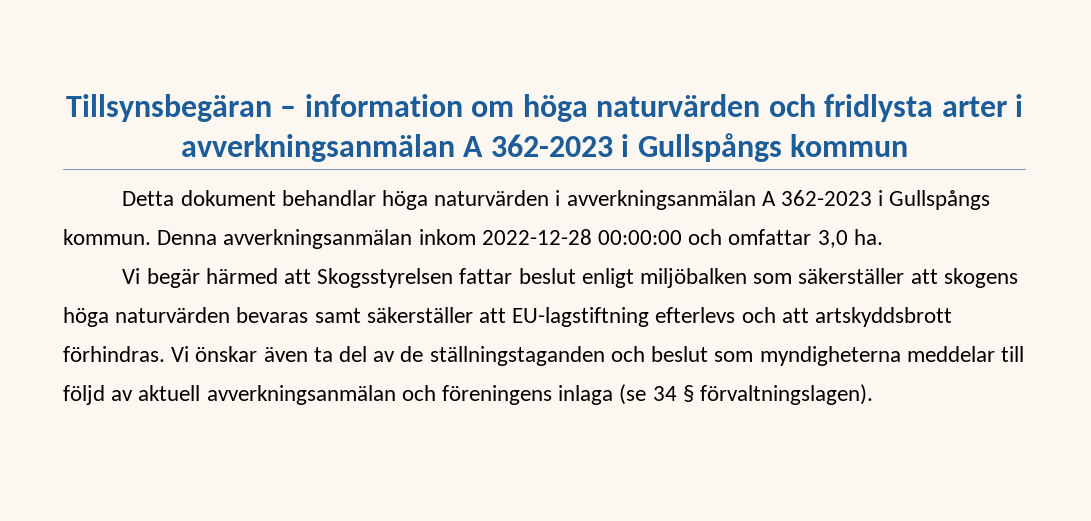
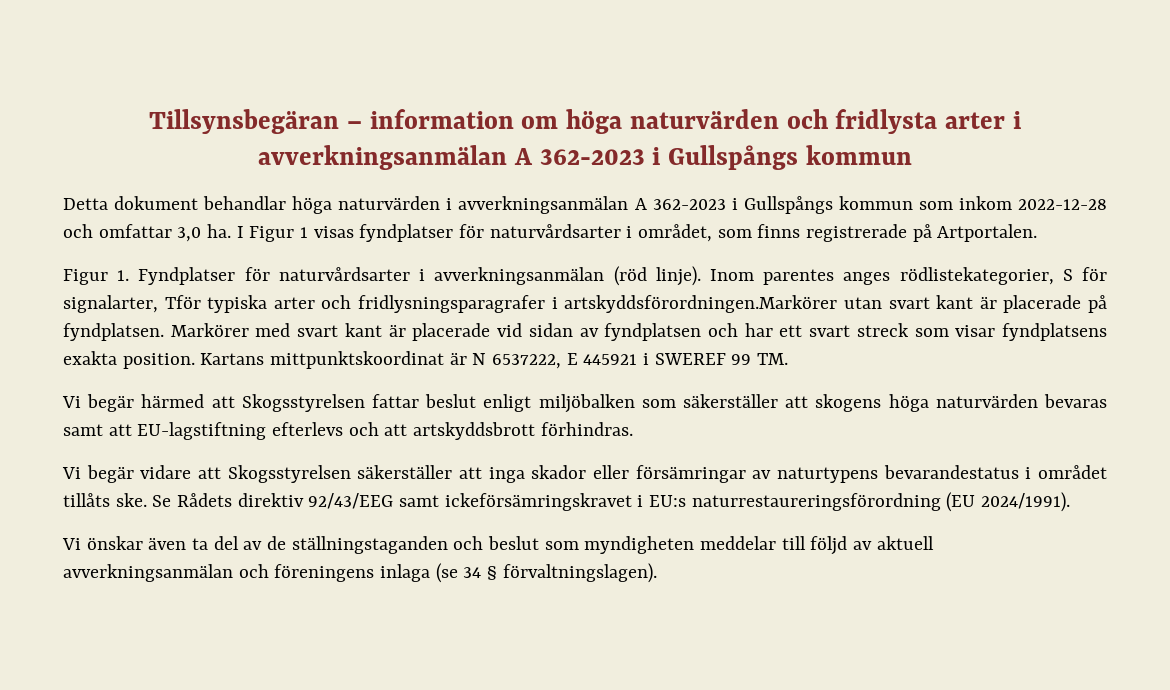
[63,229,413,249] kommun. Denna avverkningsanmälan -> [838,196,953,210] kommun som
[598,230,683,245] 00:00:00 -> (1107, 204) none
(883, 237) none -> [236,224,1038,242] [63,266,1107,286] [63,295,1107,313] [63,323,1107,341] [63,351,789,369] I Figur 1 visas fyndplatser för naturvårdsarter i området, som finns registrerade på Artportalen. // Figur 1. Fyndplatser för naturvårdsarter i avverkningsanmälan (röd linje). Inom parentes anges rödlistekategorier, S för signalarter, Tför typiska arter och fridlysningsparagrafer i artskyddsförordningen.Markörer utan svart kant är placerade på fyndplatsen. Markörer med svart kant är placerade vid sidan av fyndplatsen och har ett svart streck som visar fyndplatsens exakta position. Kartans mittpunktskoordinat är N 6537222, E 445921 i SWEREF 99 TM.
[366,307,473,323] säkerställer -> (103, 430) none
(165, 354) none -> [62,465,1107,483] [63,492,1071,512] // Vi begär vidare att Skogsstyrelsen säkerställer att inga skador eller försämringar av naturtypens bevarandestatus i området tillåts ske. Se Rådets direktiv 92/43/EEG samt ickeförsämringskravet i EU:s naturrestaureringsförordning (EU 2024/1991). //
[759,346,901,366] myndigheterna -> [584,536,695,554] myndigheten

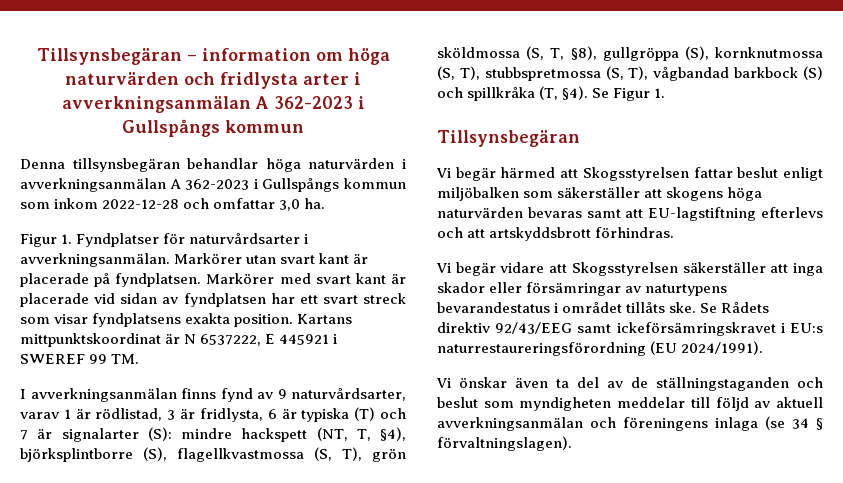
[63,196,199,210] Detta dokument -> [20,158,180,172] Denna tillsynsbegäran
[236,224,1038,242] I Figur 1 visas fyndplatser för naturvårdsarter i området, som finns registrerade på Artportalen. -> (326, 203) none
[434,266,1107,286] [63,295,838,313] avverkningsanmälan (röd linje). Inom parentes anges rödlistekategorier, S för signalarter, Tför typiska arter och fridlysningsparagrafer i artskyddsförordningen.Markörer -> [20,253,243,267] avverkningsanmälan. Markörer
[707,323,738,337] och -> (266, 300) none
(789, 359) none -> [20,388,406,402] [20,407,406,422] [20,427,406,442] [20,447,406,462] [437,46,823,61] [437,66,823,81] [437,86,666,101] [437,130,580,147] // I avverkningsanmälan finns fynd av 9 naturvårdsarter, varav 1 är rödlistad, 3 är fridlysta, 6 är typiska (T) och 7 är signalarter (S): mindre hackspett (NT, T, §4), björksplintborre (S), flagellkvastmossa (S, T), grön sköldmossa (S, T, §8), gullgröppa (S), kornknutmossa (S, T), stubbspretmossa (S, T), vågbandad barkbock (S) och spillkråka (T, §4). Se Figur 1. // Tillsynsbegäran

